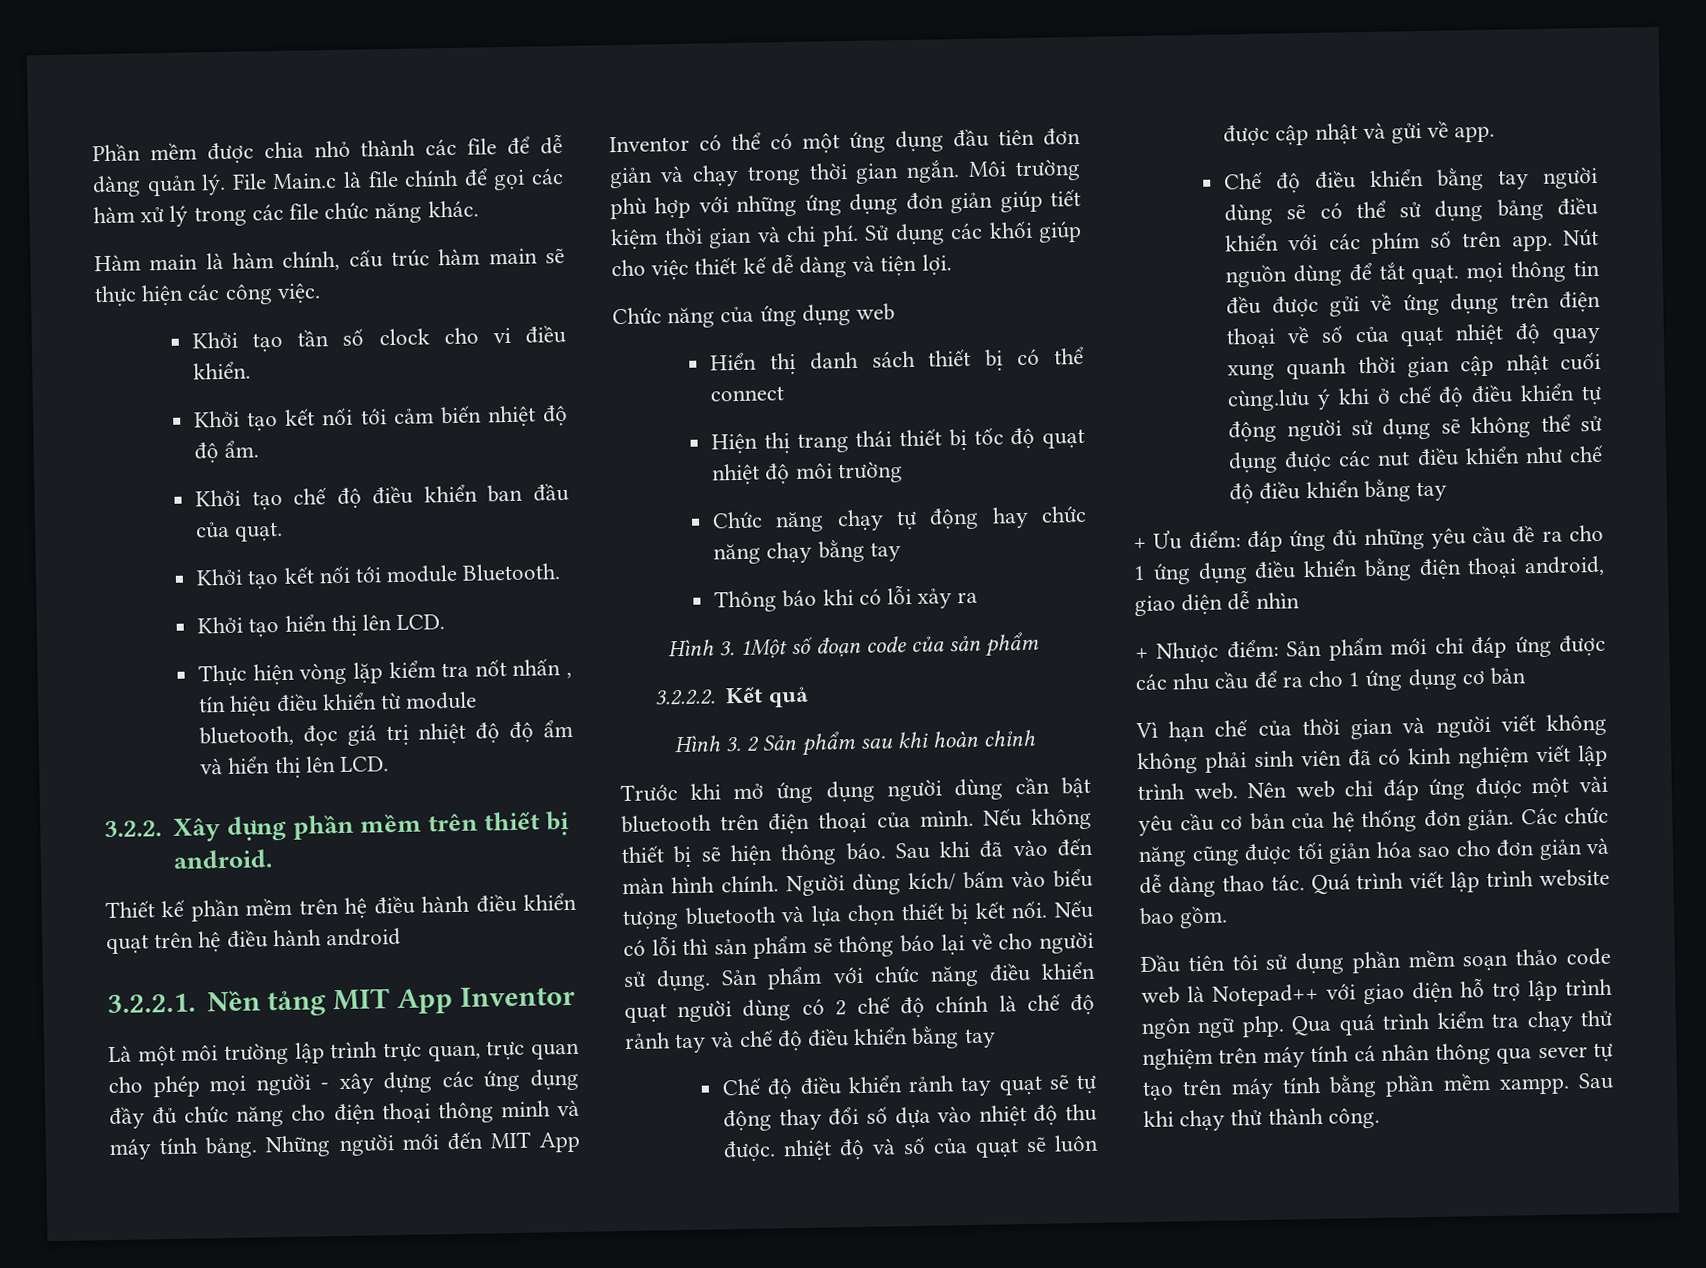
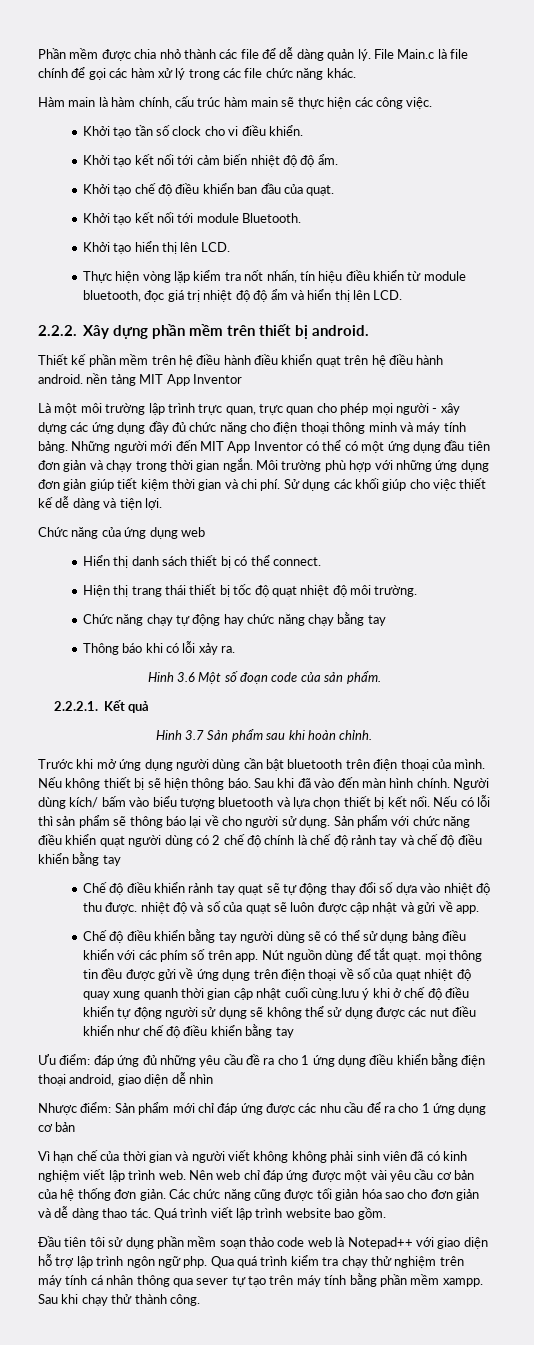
[512,658,572,679] nhấn , -> [266,270,297,283] nhấn,
[104,820,162,838] 3.2.2. -> [38,325,77,336] 2.2.2.
[326,927,402,947] [107,990,261,1014] android // 3.2.2.1. Nền -> [38,373,108,384] android. nền
[710,386,785,402] connect -> [272,557,321,566] connect.
[837,461,903,484] trường -> [374,585,418,597] trường.
[957,591,979,604] [667,639,789,659] ra // Hình 3. 1Một -> [221,646,236,653] [147,672,222,684] ra. // Hinh 3.6 Một
[984,631,1041,657] [653,689,716,706] phẩm // 3.2.2.2. -> [346,671,381,684] [53,701,98,711] phẩm. // 2.2.2.1.
[673,735,761,753] Hình 3. 2 -> [155,730,205,740] Hinh 3.7
[983,729,1037,747] chỉnh -> [339,730,373,740] chỉnh.
[1133,537,1147,550] + -> (294, 1032) none
[1135,647,1149,660] + -> (213, 1079) none

